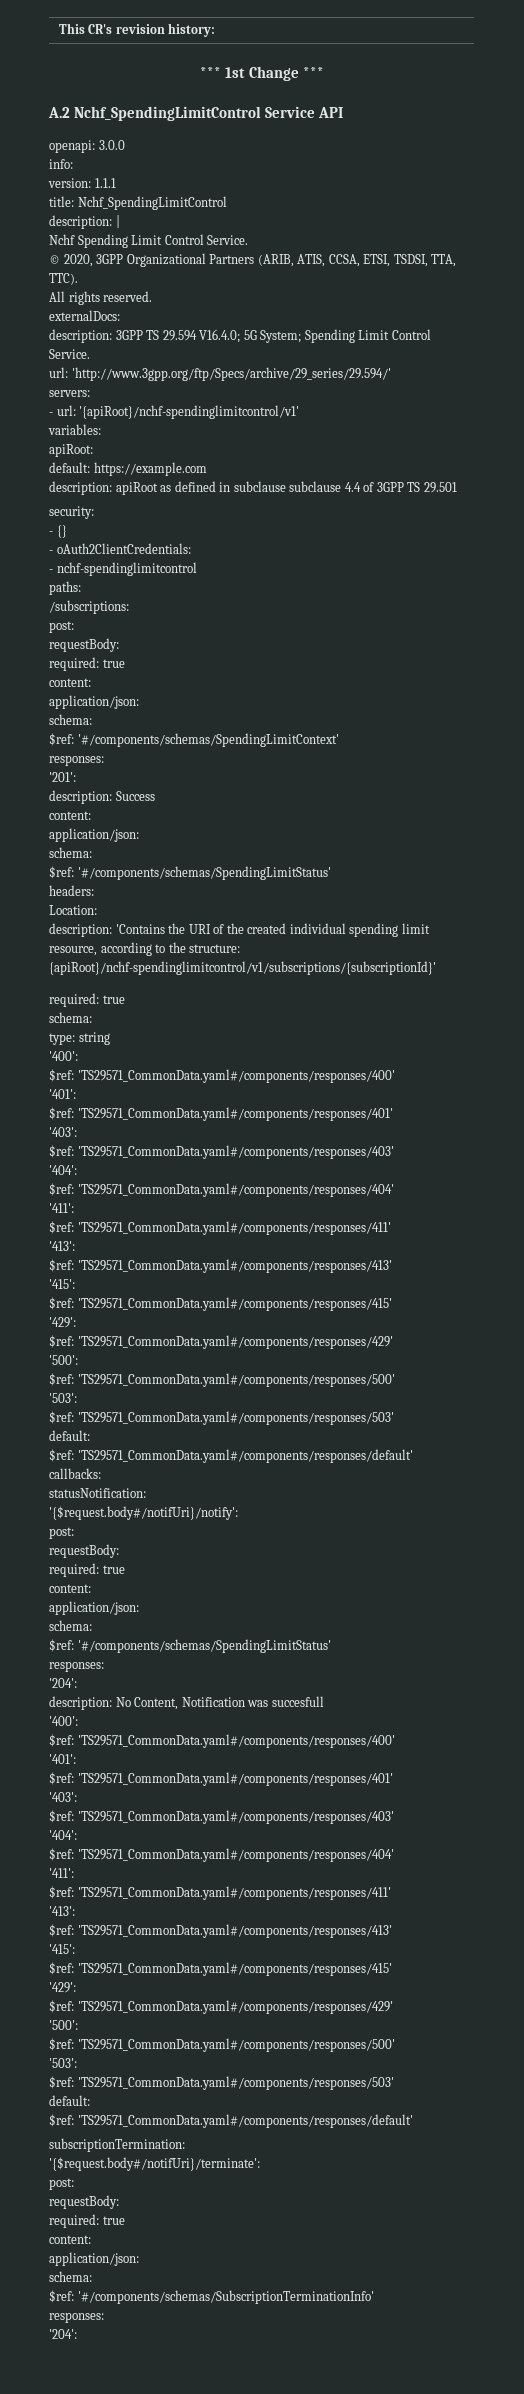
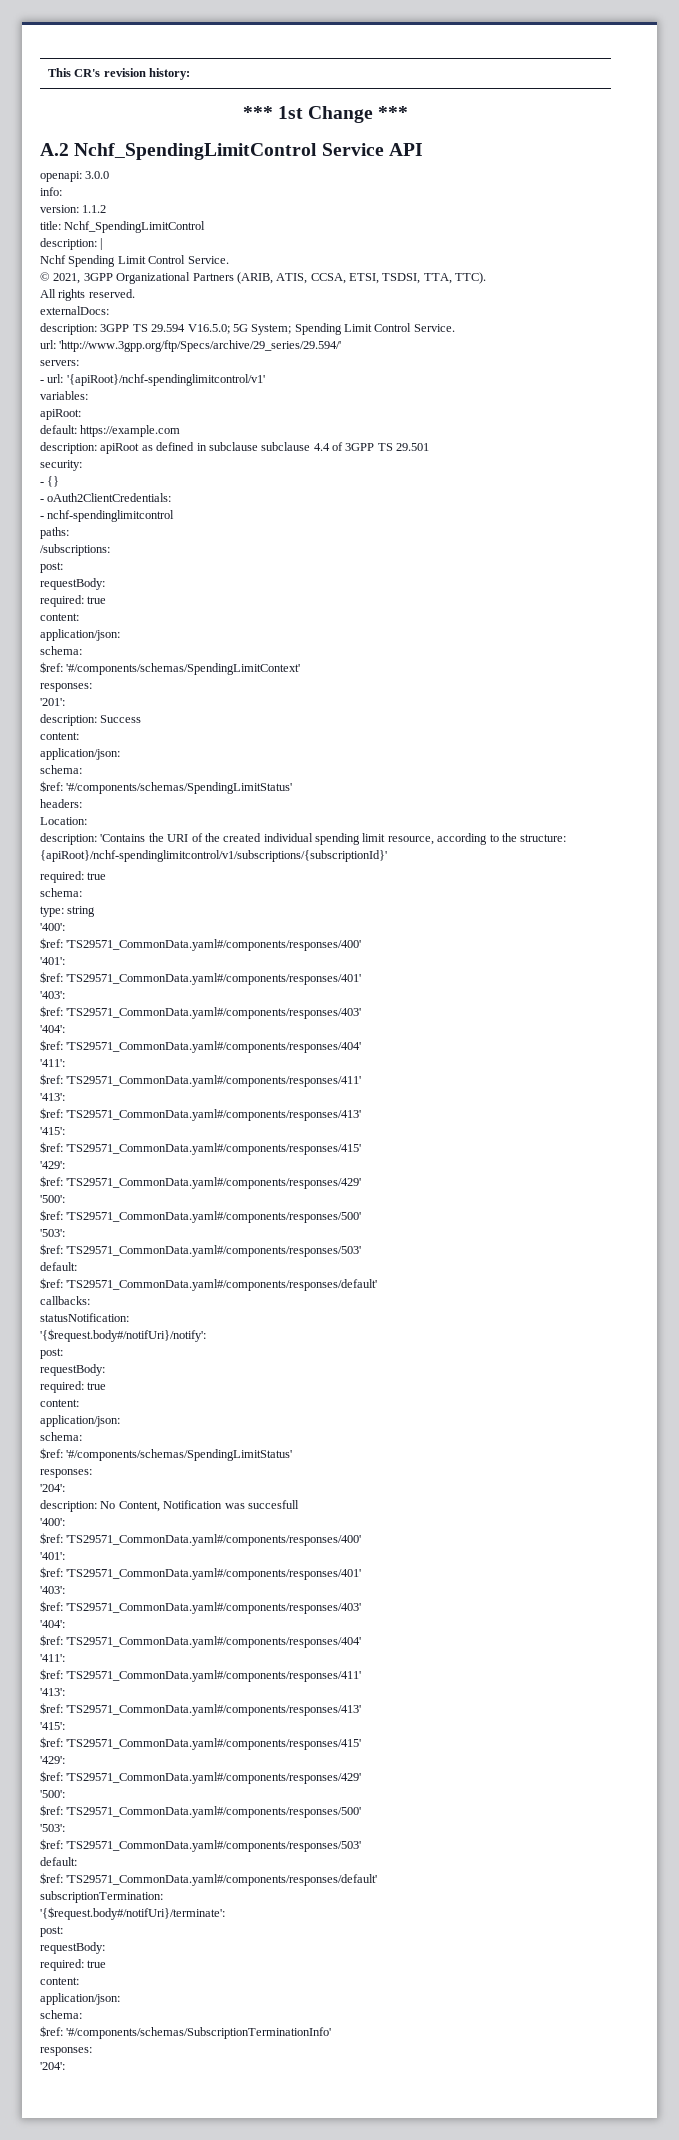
[94,178,116,188] 1.1.1 -> [82,205,107,213] 1.1.2
[63,254,93,267] 2020, -> [53,273,81,284] 2021,
[199,329,241,343] V16.4.0; -> [187,324,230,334] V16.5.0;

